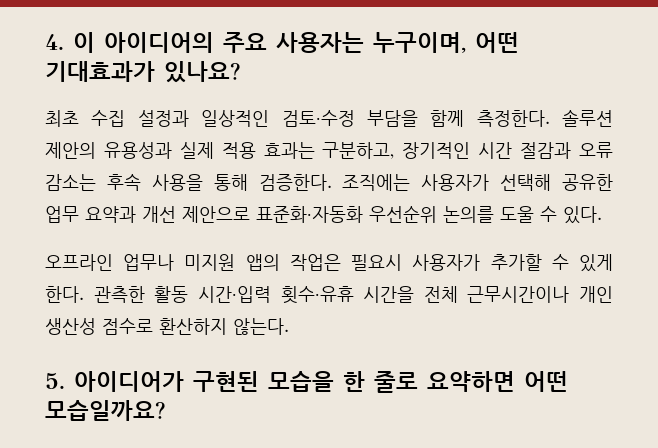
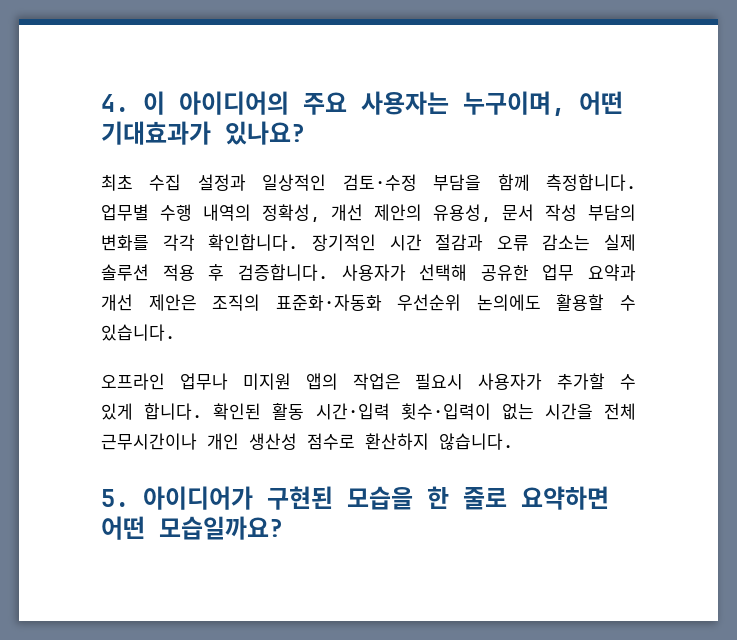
[476,109,613,127] [45,142,395,159] 측정한다. 솔루션 제안의 유용성과 실제 적용 효과는 구분하고, -> [546,174,636,191] [101,204,636,222] [101,234,299,251] 측정합니다. 업무별 수행 내역의 정확성, 개선 제안의 유용성, 문서 작성 부담의 변화를 각각 확인합니다.
[106,173,411,191] 후속 사용을 통해 검증한다. 조직에는 -> [604,234,636,251] [101,264,328,281] 실제 솔루션 적용 후 검증합니다.
[182,205,602,224] 제안으로 표준화·자동화 우선순위 논의를 도울 수 있다. -> [148,294,636,311] [101,324,175,341] 제안은 조직의 표준화·자동화 우선순위 논의에도 활용할 수 있습니다.
[45,286,354,304] 한다. 관측한 활동 시간·입력 횟수·유휴 -> [144,403,534,420] 합니다. 확인된 활동 시간·입력 횟수·입력이 없는
[233,318,289,335] 않는다. -> [439,433,513,450] 않습니다.

